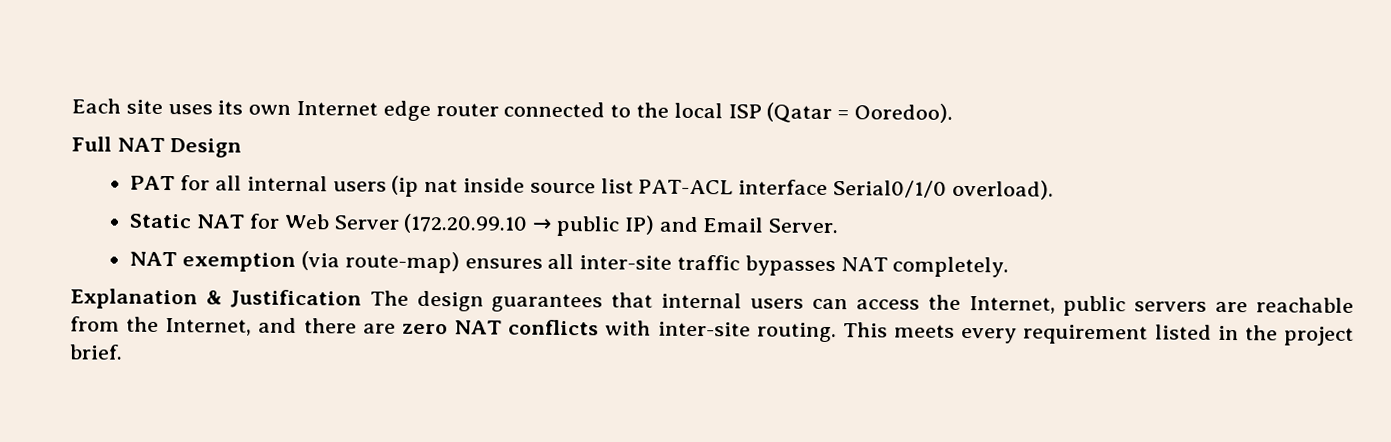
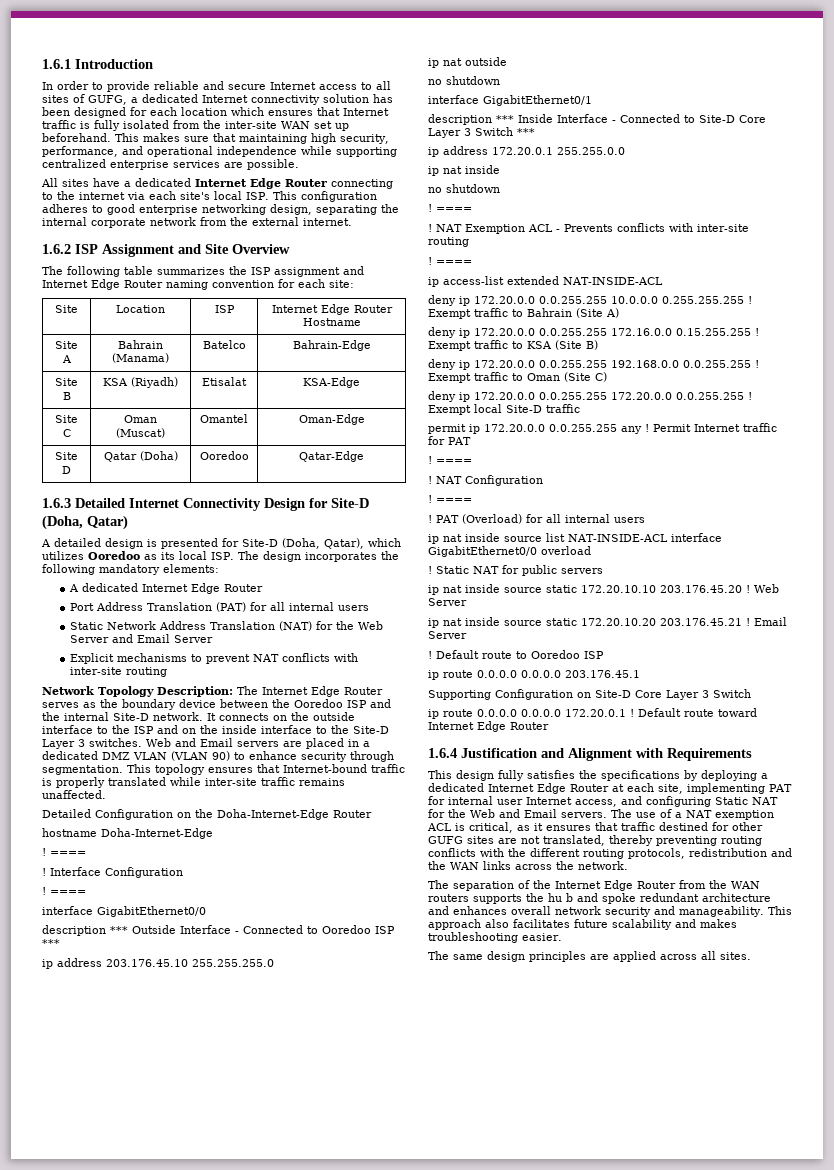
[71,98,954,124] [71,136,242,158] [130,175,1054,200] [129,213,840,237] [129,251,1010,278] [70,288,1354,317] [70,316,1354,346] [69,344,123,360] Each site uses its own Internet edge router connected to the local ISP (Qatar = Ooredoo). // Full NAT Design // PAT for all internal users (ip nat inside source list PAT-ACL interface Serial0/1/0 overload). // Static NAT for Web Server (172.20.99.10 → public IP) and Email Server. // NAT exemption (via route-map) ensures all inter-site traffic bypasses NAT completely. // Explanation & Justification The design guarantees that internal users can access the Internet, public servers are reachable from the Internet, and there are zero NAT conflicts with inter-site routing. This meets every requirement listed in the project brief. -> [42,59,153,69] [42,81,391,92] [42,94,393,105] [42,107,389,118] [42,120,349,131] [42,133,389,144] [42,146,397,157] [42,159,299,170] [41,178,393,189] [42,191,377,202] [42,204,399,215] [42,217,352,228] [42,244,290,257] [42,266,364,277] [42,279,354,290] [55,305,78,313] [116,305,165,313] [214,305,235,313] [271,304,393,315] [302,318,361,326] [55,341,78,349] [61,355,72,363] [118,340,163,349] [112,353,169,363] [202,340,246,349] [292,340,371,351] [55,378,78,386] [62,392,71,400] [103,377,178,388] [202,377,247,386] [303,377,360,388] [55,415,78,423] [62,429,71,437] [124,415,157,423] [116,428,165,438] [200,414,248,423] [298,414,365,425] [55,452,78,460] [62,466,71,474] [103,451,178,462] [199,451,249,460] [299,451,364,462] [42,498,369,511] [42,515,128,530] [41,538,401,549] [42,551,399,562] [42,564,219,575] [68,583,263,594] [69,602,369,612] [69,621,383,631] [69,634,213,643] [69,653,358,664] [69,667,167,677] [42,686,383,697] [42,699,391,710] [42,712,355,721] [42,725,389,734] [42,738,370,749] [42,751,394,762] [42,764,405,775] [42,777,345,788] [42,790,106,799] [42,809,372,820] [42,828,213,839] [42,848,86,856] [42,867,183,878] [42,887,86,895] [42,906,206,917] [42,925,395,936] [42,939,60,947] [42,958,274,969] [428,57,507,68] [428,76,500,85] [428,95,592,106] [428,114,766,125] [428,127,535,138] [428,146,625,157] [428,165,500,176] [428,184,500,193] [428,204,472,212] [428,223,749,234] [428,237,469,247] [428,257,472,265] [428,276,663,287] [428,295,752,306] [428,308,619,319] [428,327,759,338] [428,340,598,351] [428,359,759,370] [428,372,607,383] [428,391,752,402] [428,404,580,415] [428,423,777,434] [428,436,471,445] [428,456,472,464] [428,475,543,486] [428,495,472,503] [428,514,645,524] [428,533,722,544] [428,546,591,557] [428,565,603,576] [428,584,779,595] [428,598,467,606] [428,617,787,628] [428,631,467,639] [428,650,604,659] [428,670,640,680] [428,689,751,700] [428,708,757,719] [428,721,549,732] [428,748,752,761] [428,770,768,781] [428,783,792,794] [428,796,778,807] [428,809,774,820] [427,822,763,833] [428,835,762,846] [428,848,792,859] [428,861,628,870] [428,880,760,891] [428,893,771,904] [428,906,792,917] [428,919,737,930] [428,932,562,943] [428,951,751,962] 1.6.1 Introduction // In order to provide reliable and secure Internet access to all sites of GUFG, a dedicated Internet connectivity solution has been designed for each location which ensures that Internet traffic is fully isolated from the inter-site WAN set up beforehand. This makes sure that maintaining high security, performance, and operational independence while supporting centralized enterprise services are possible. // All sites have a dedicated Internet Edge Router connecting to the internet via each site's local ISP. This configuration adheres to good enterprise networking design, separating the internal corporate network from the external internet. // 1.6.2 ISP Assignment and Site Overview // The following table summarizes the ISP assignment and Internet Edge Router naming convention for each site: // Site | Location | ISP | Internet Edge Router Hostname // Site A | Bahrain (Manama) | Batelco | Bahrain-Edge // Site B | KSA (Riyadh) | Etisalat | KSA-Edge // Site C | Oman (Muscat) | Omantel | Oman-Edge // Site D | Qatar (Doha) | Ooredoo | Qatar-Edge // 1.6.3 Detailed Internet Connectivity Design for Site-D (Doha, Qatar) // A detailed design is presented for Site-D (Doha, Qatar), which utilizes Ooredoo as its local ISP. The design incorporates the following mandatory elements: // A dedicated Internet Edge Router // Port Address Translation (PAT) for all internal users // Static Network Address Translation (NAT) for the Web Server and Email Server // Explicit mechanisms to prevent NAT conflicts with inter-site routing // Network Topology Description: The Internet Edge Router serves as the boundary device between the Ooredoo ISP and the internal Site-D network. It connects on the outside interface to the ISP and on the inside interface to the Site-D Layer 3 switches. Web and Email servers are placed in a dedicated DMZ VLAN (VLAN 90) to enhance security through segmentation. This topology ensures that Internet-bound traffic is properly translated while inter-site traffic remains unaffected. // Detailed Configuration on the Doha-Internet-Edge Router // hostname Doha-Internet-Edge // ! ==== // ! Interface Configuration // ! ==== // interface GigabitEthernet0/0 // description *** Outside Interface - Connected to Ooredoo ISP *** // ip address 203.176.45.10 255.255.255.0 // ip nat outside // no shutdown // interface GigabitEthernet0/1 // description *** Inside Interface - Connected to Site-D Core Layer 3 Switch *** // ip address 172.20.0.1 255.255.0.0 // ip nat inside // no shutdown // ! ==== // ! NAT Exemption ACL - Prevents conflicts with inter-site routing // ! ==== // ip access-list extended NAT-INSIDE-ACL // deny ip 172.20.0.0 0.0.255.255 10.0.0.0 0.255.255.255 ! Exempt traffic to Bahrain (Site A) // deny ip 172.20.0.0 0.0.255.255 172.16.0.0 0.15.255.255 ! Exempt traffic to KSA (Site B) // deny ip 172.20.0.0 0.0.255.255 192.168.0.0 0.0.255.255 ! Exempt traffic to Oman (Site C) // deny ip 172.20.0.0 0.0.255.255 172.20.0.0 0.0.255.255 ! Exempt local Site-D traffic // permit ip 172.20.0.0 0.0.255.255 any ! Permit Internet traffic for PAT // ! ==== // ! NAT Configuration // ! ==== // ! PAT (Overload) for all internal users // ip nat inside source list NAT-INSIDE-ACL interface GigabitEthernet0/0 overload // ! Static NAT for public servers // ip nat inside source static 172.20.10.10 203.176.45.20 ! Web Server // ip nat inside source static 172.20.10.20 203.176.45.21 ! Email Server // ! Default route to Ooredoo ISP // ip route 0.0.0.0 0.0.0.0 203.176.45.1 // Supporting Configuration on Site-D Core Layer 3 Switch // ip route 0.0.0.0 0.0.0.0 172.20.0.1 ! Default route toward Internet Edge Router // 1.6.4 Justification and Alignment with Requirements // This design fully satisfies the specifications by deploying a dedicated Internet Edge Router at each site, implementing PAT for internal user Internet access, and configuring Static NAT for the Web and Email servers. The use of a NAT exemption ACL is critical, as it ensures that traffic destined for other GUFG sites are not translated, thereby preventing routing conflicts with the different routing protocols, redistribution and the WAN links across the network. // The separation of the Internet Edge Router from the WAN routers supports the hu b and spoke redundant architecture and enhances overall network security and manageability. This approach also facilitates future scalability and makes troubleshooting easier. // The same design principles are applied across all sites.

